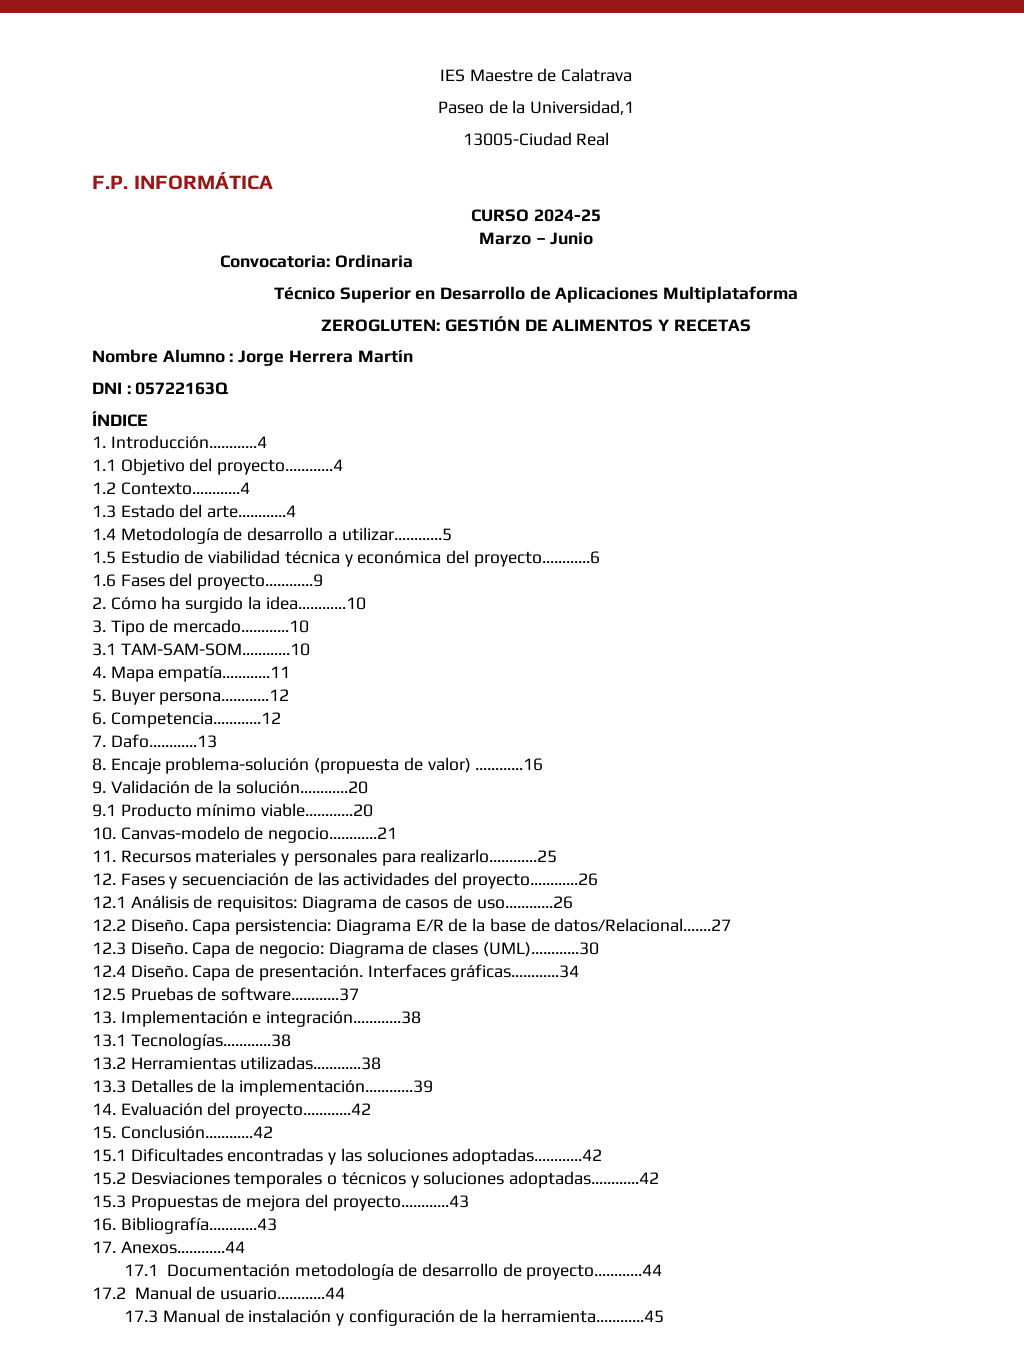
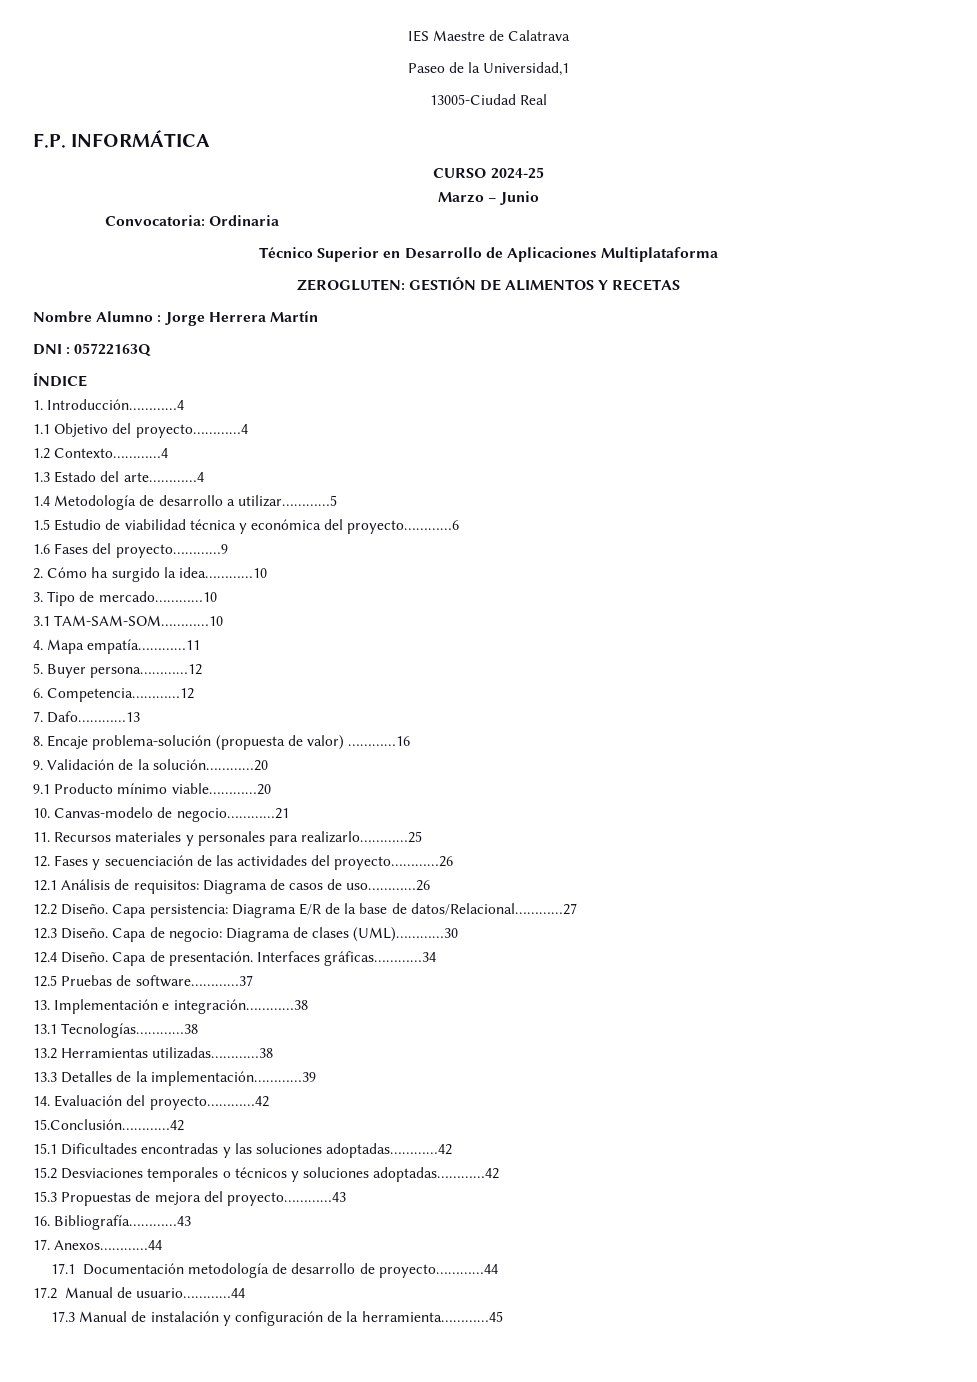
[554,918,732,932] datos/Relacional…….27 -> [410,903,577,915] datos/Relacional…………27
[92,1125,273,1139] 15. Conclusión…………42 -> [33,1119,184,1131] 15.Conclusión…………42

